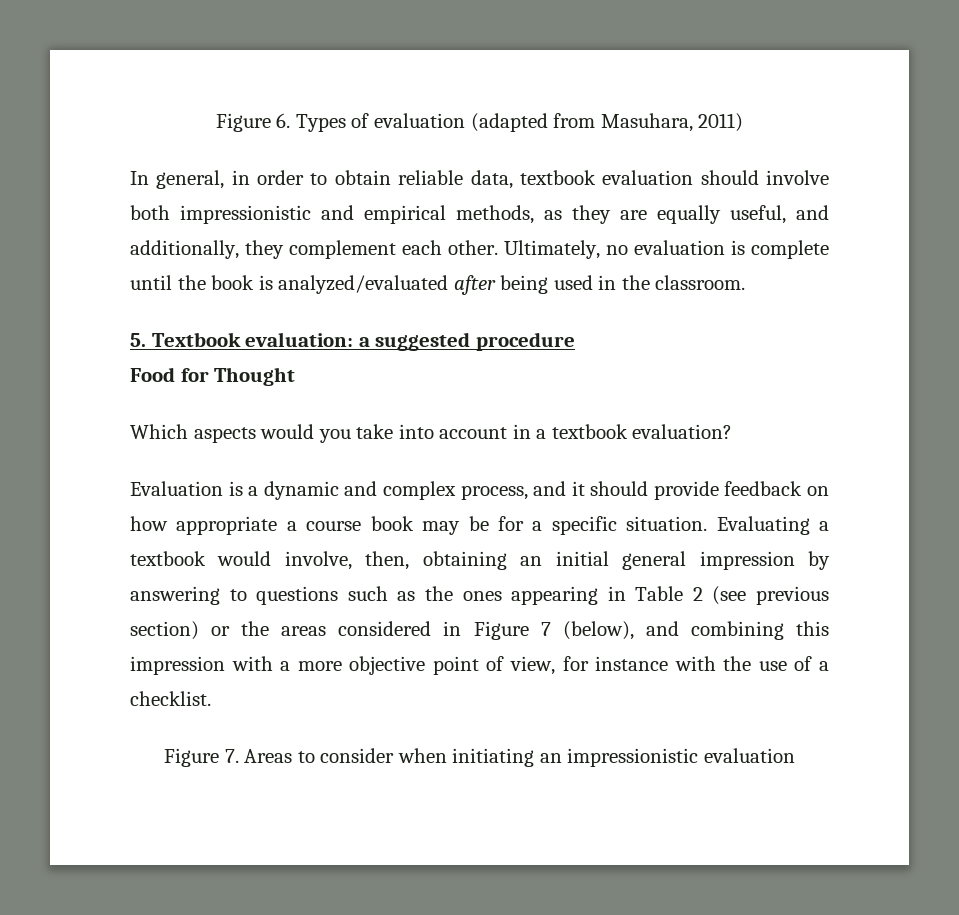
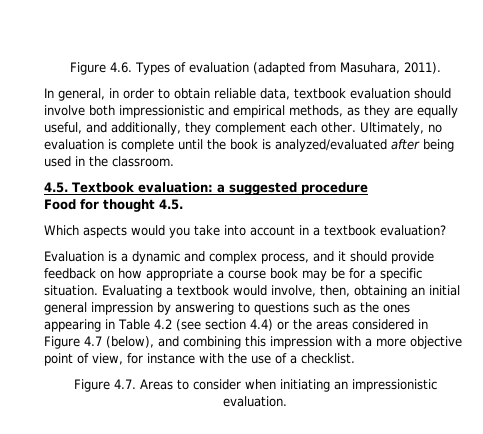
[215,113,291,132] Figure 6. -> [69,62,132,75] Figure 4.6.
[698,113,744,132] 2011) -> [403,62,441,74] 2011).
[130,333,146,347] 5. -> [44,182,68,193] 4.5.
[214,367,296,386] Thought -> [103,199,183,212] thought 4.5.
[692,586,829,605] [130,621,199,640] 2 (see previous section) -> [153,319,273,331] 4.2 (see section 4.4)
[540,622,551,636] 7 -> [84,336,102,346] 4.7
[224,749,239,763] 7. -> [113,379,136,389] 4.7.
[703,748,795,763] evaluation -> [223,396,287,407] evaluation.

